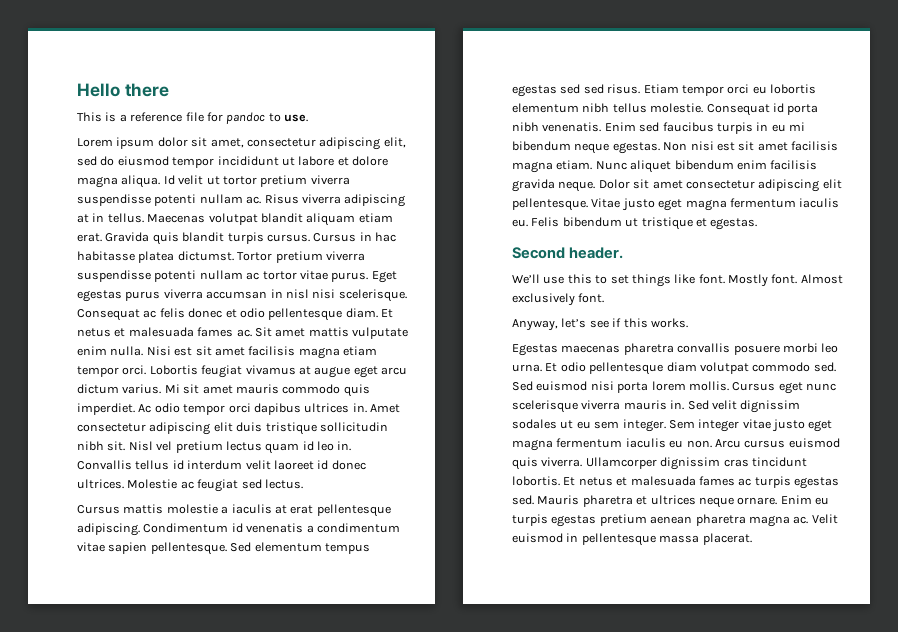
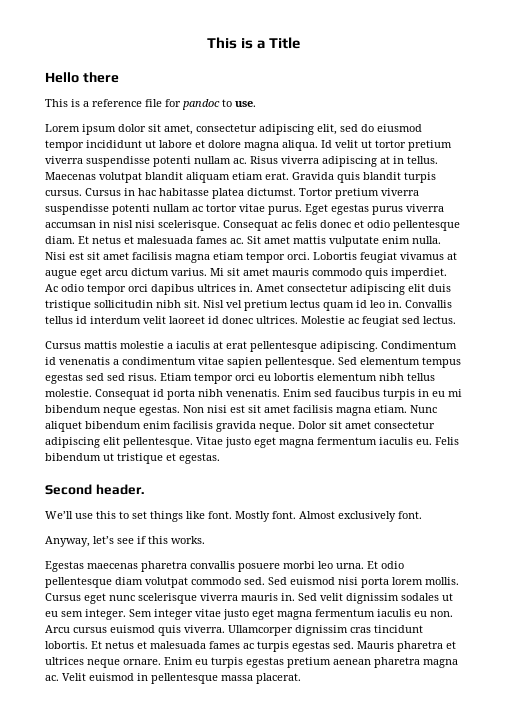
(77, 90) none -> [206,37,301,49] This is a Title //

